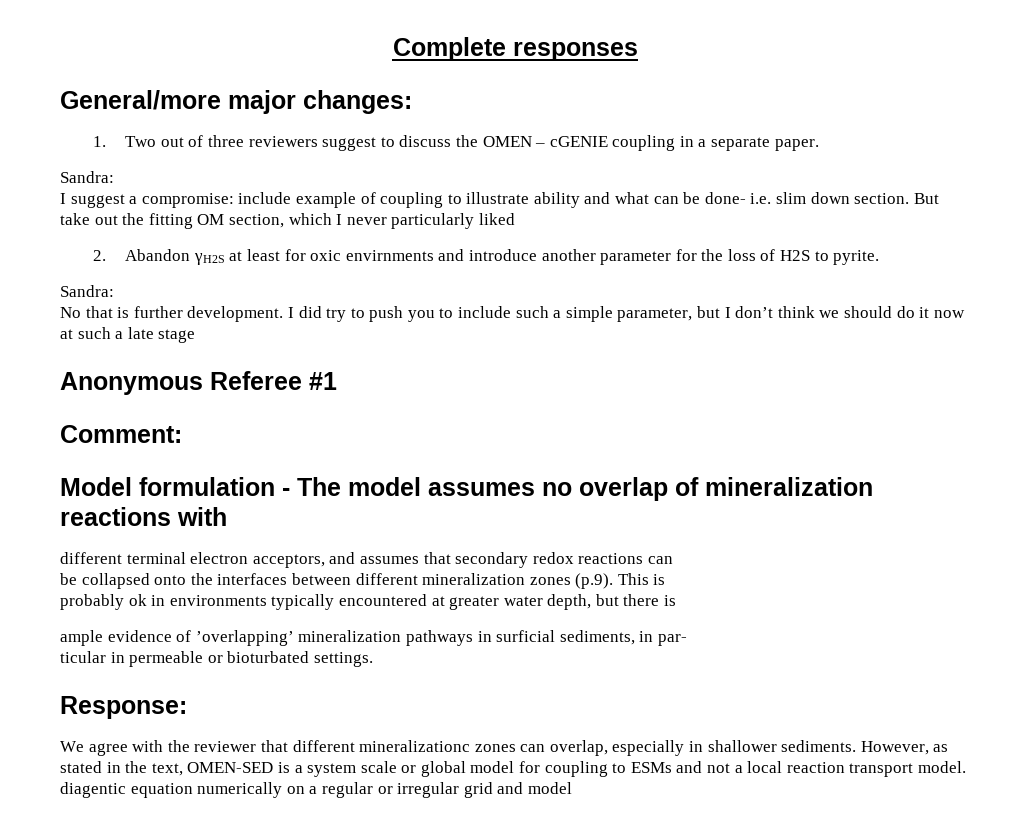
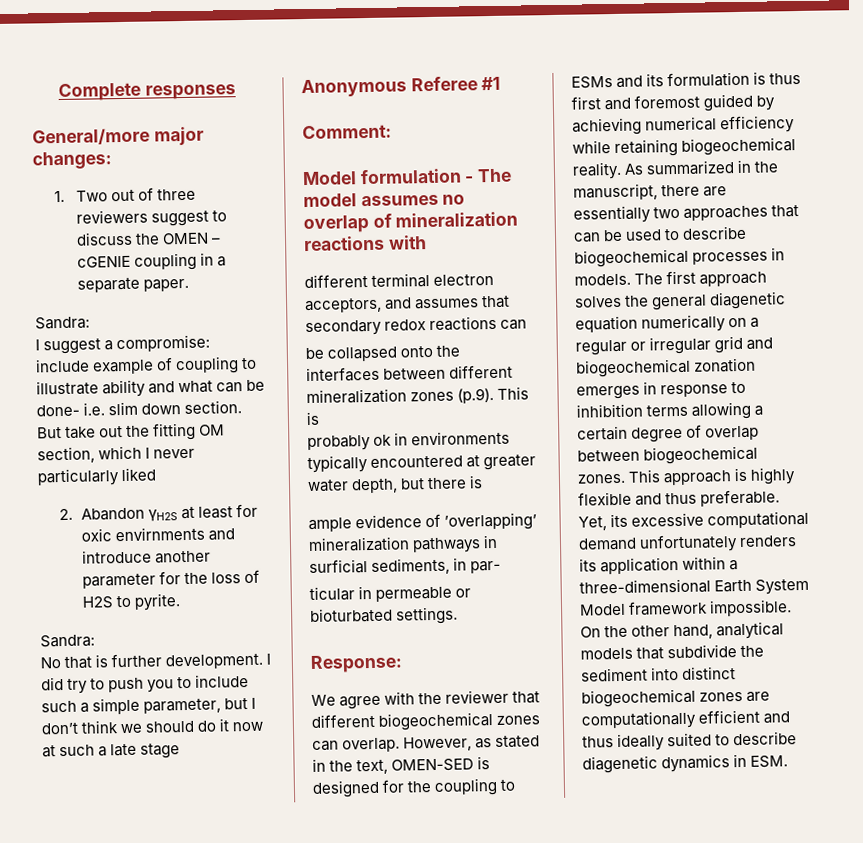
[359,740,471,752] mineralizationc -> [378,712,494,731] biogeochemical
[549,740,857,756] overlap, especially in shallower sediments. -> [342,737,401,753] overlap.
[294,761,966,777] [60,782,126,798] a system scale or global model for coupling to ESMs and not a local reaction transport model. diagentic -> [312,777,517,798] [571,71,802,89] [571,93,776,112] [572,115,796,136] [572,137,797,157] [572,159,780,180] [573,183,728,201] [573,204,800,224] [573,225,748,243] [574,247,786,268] [574,270,768,287] [574,291,787,311] designed for the coupling to ESMs and its formulation is thus first and foremost guided by achieving numerical efficiency while retaining biogeochemical reality. As summarized in the manuscript, there are essentially two approaches that can be used to describe biogeochemical processes in models. The first approach solves the general diagenetic
[527,782,572,794] model -> [576,357,757,378] [576,381,747,400] [576,401,764,420] [577,424,760,443] [577,445,759,465] [577,467,797,486] [578,489,781,507] [578,510,810,531] [578,534,798,553] [579,556,739,575] [579,578,810,595] [579,599,793,617] [580,621,785,640] [580,644,765,660] [581,666,737,682] [581,688,771,708] [581,709,791,730] [582,731,798,752] [582,753,789,774] biogeochemical zonation emerges in response to inhibition terms allowing a certain degree of overlap between biogeochemical zones. This approach is highly flexible and thus preferable. Yet, its excessive computational demand unfortunately renders its application within a three-dimensional Earth System Model framework impossible. On the other hand, analytical models that subdivide the sediment into distinct biogeochemical zones are computationally efficient and thus ideally suited to describe diagenetic dynamics in ESM.

